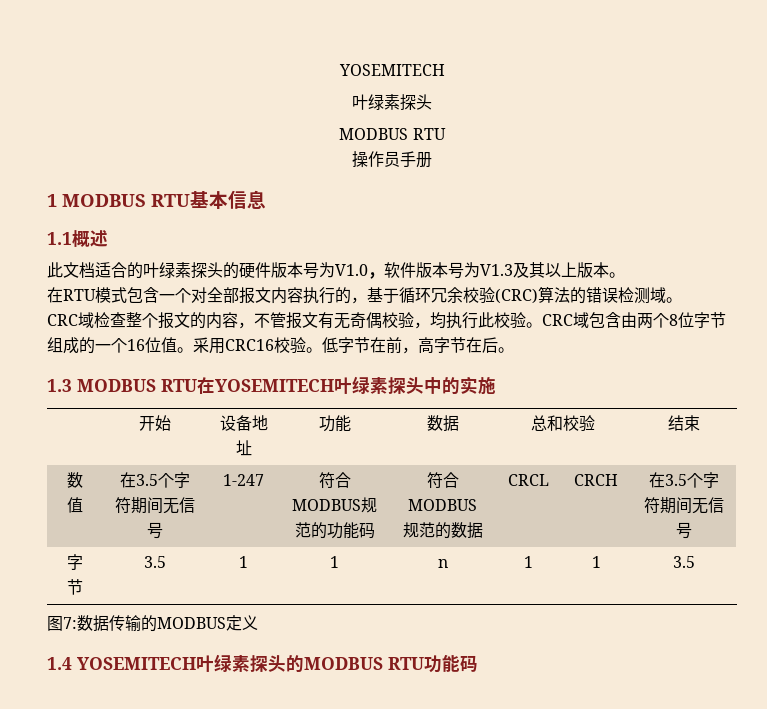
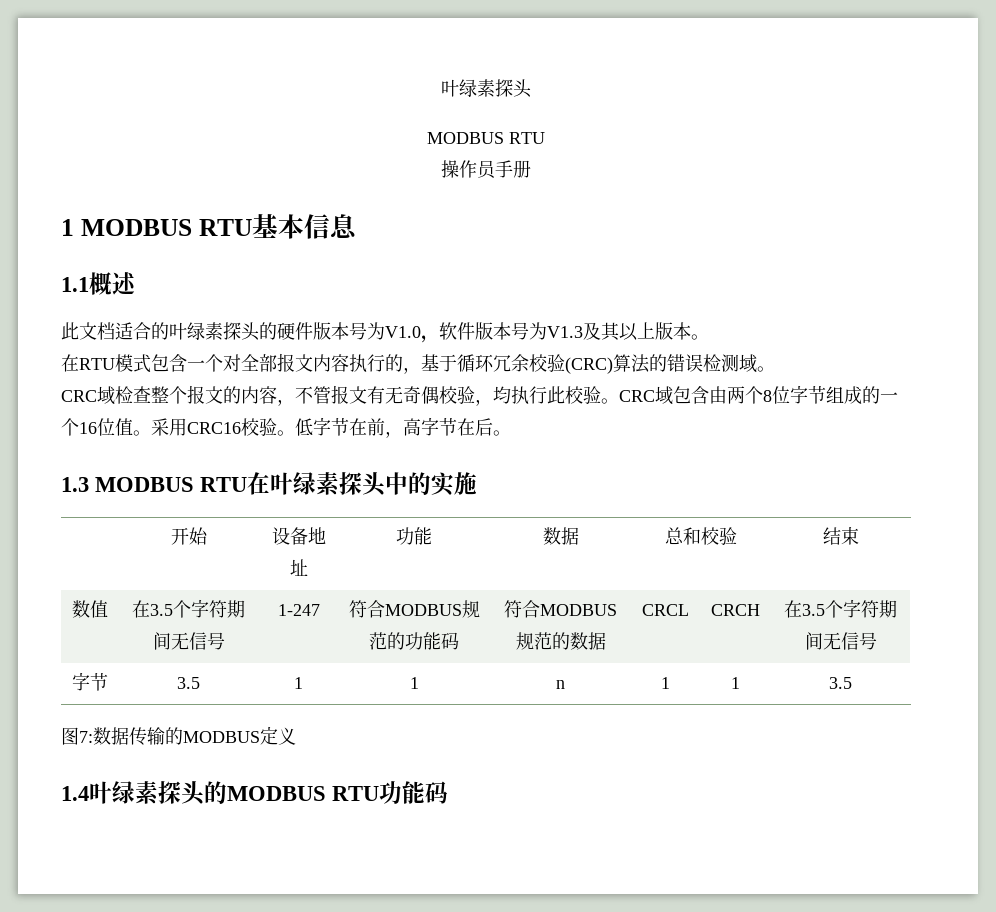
[338,64,445,76] YOSEMITECH // -> (441, 88) none
[215,379,334,392] YOSEMITECH -> (271, 483) none
[77,657,196,670] YOSEMITECH -> (89, 793) none

